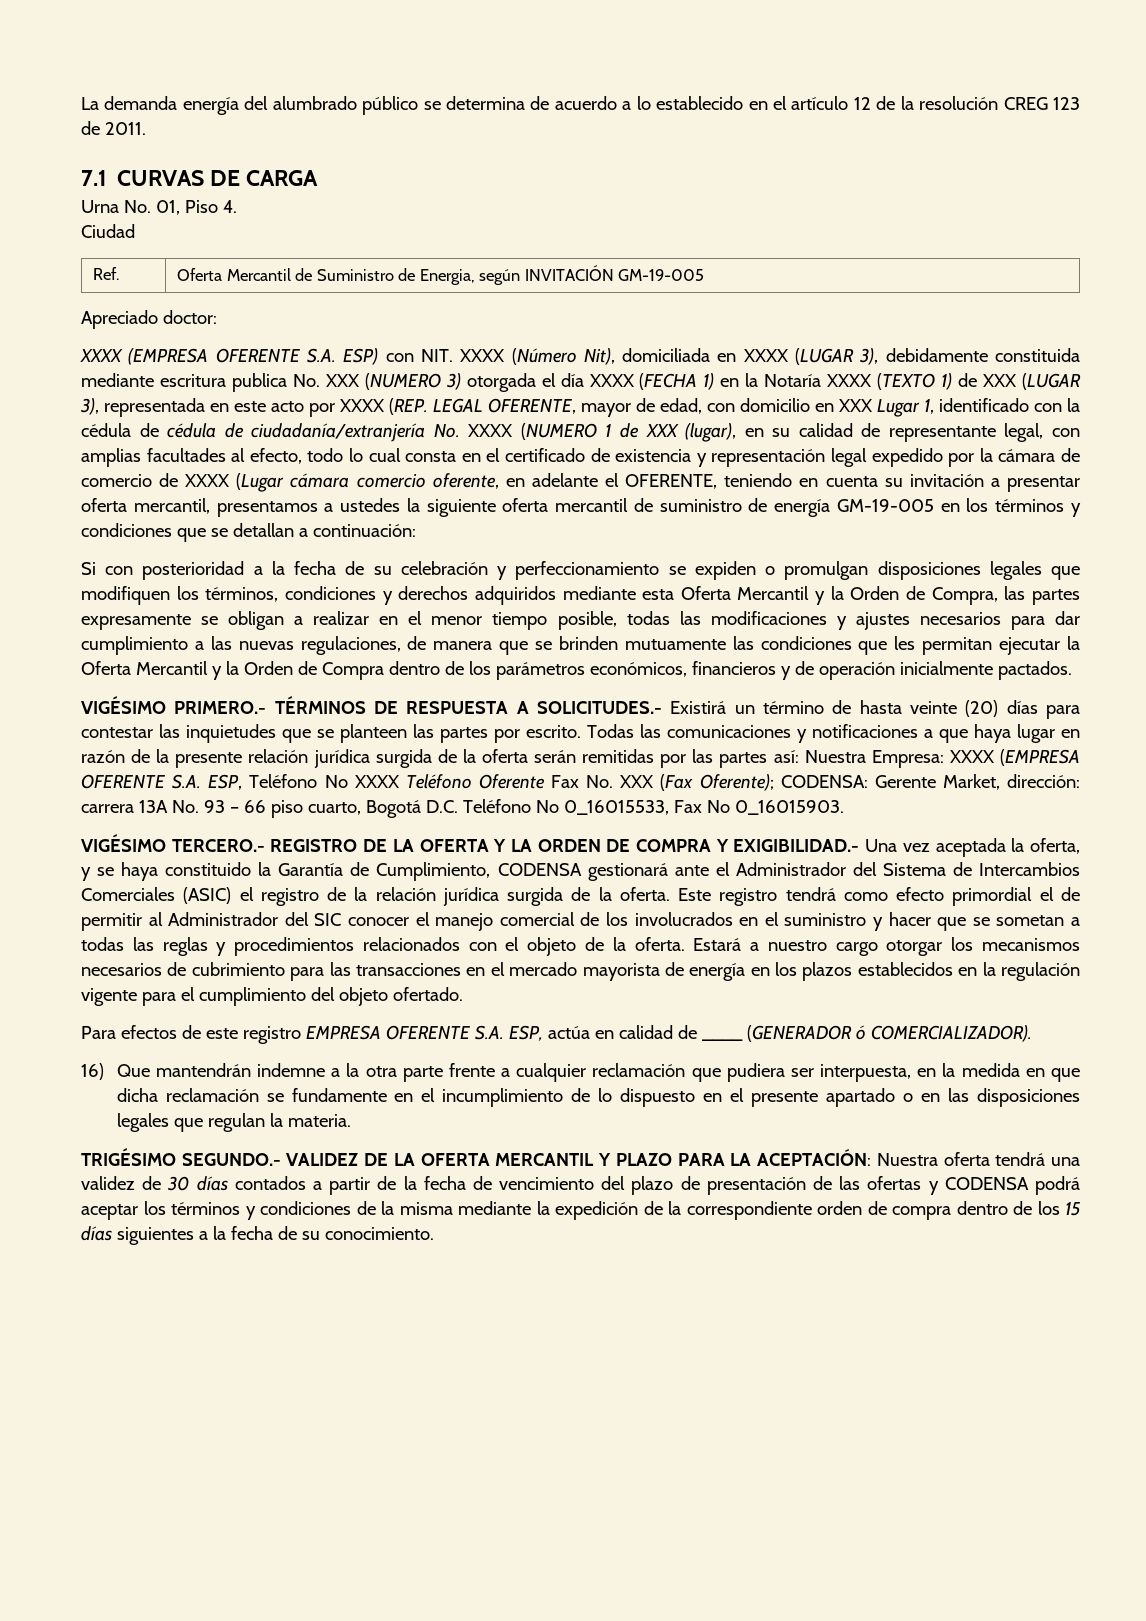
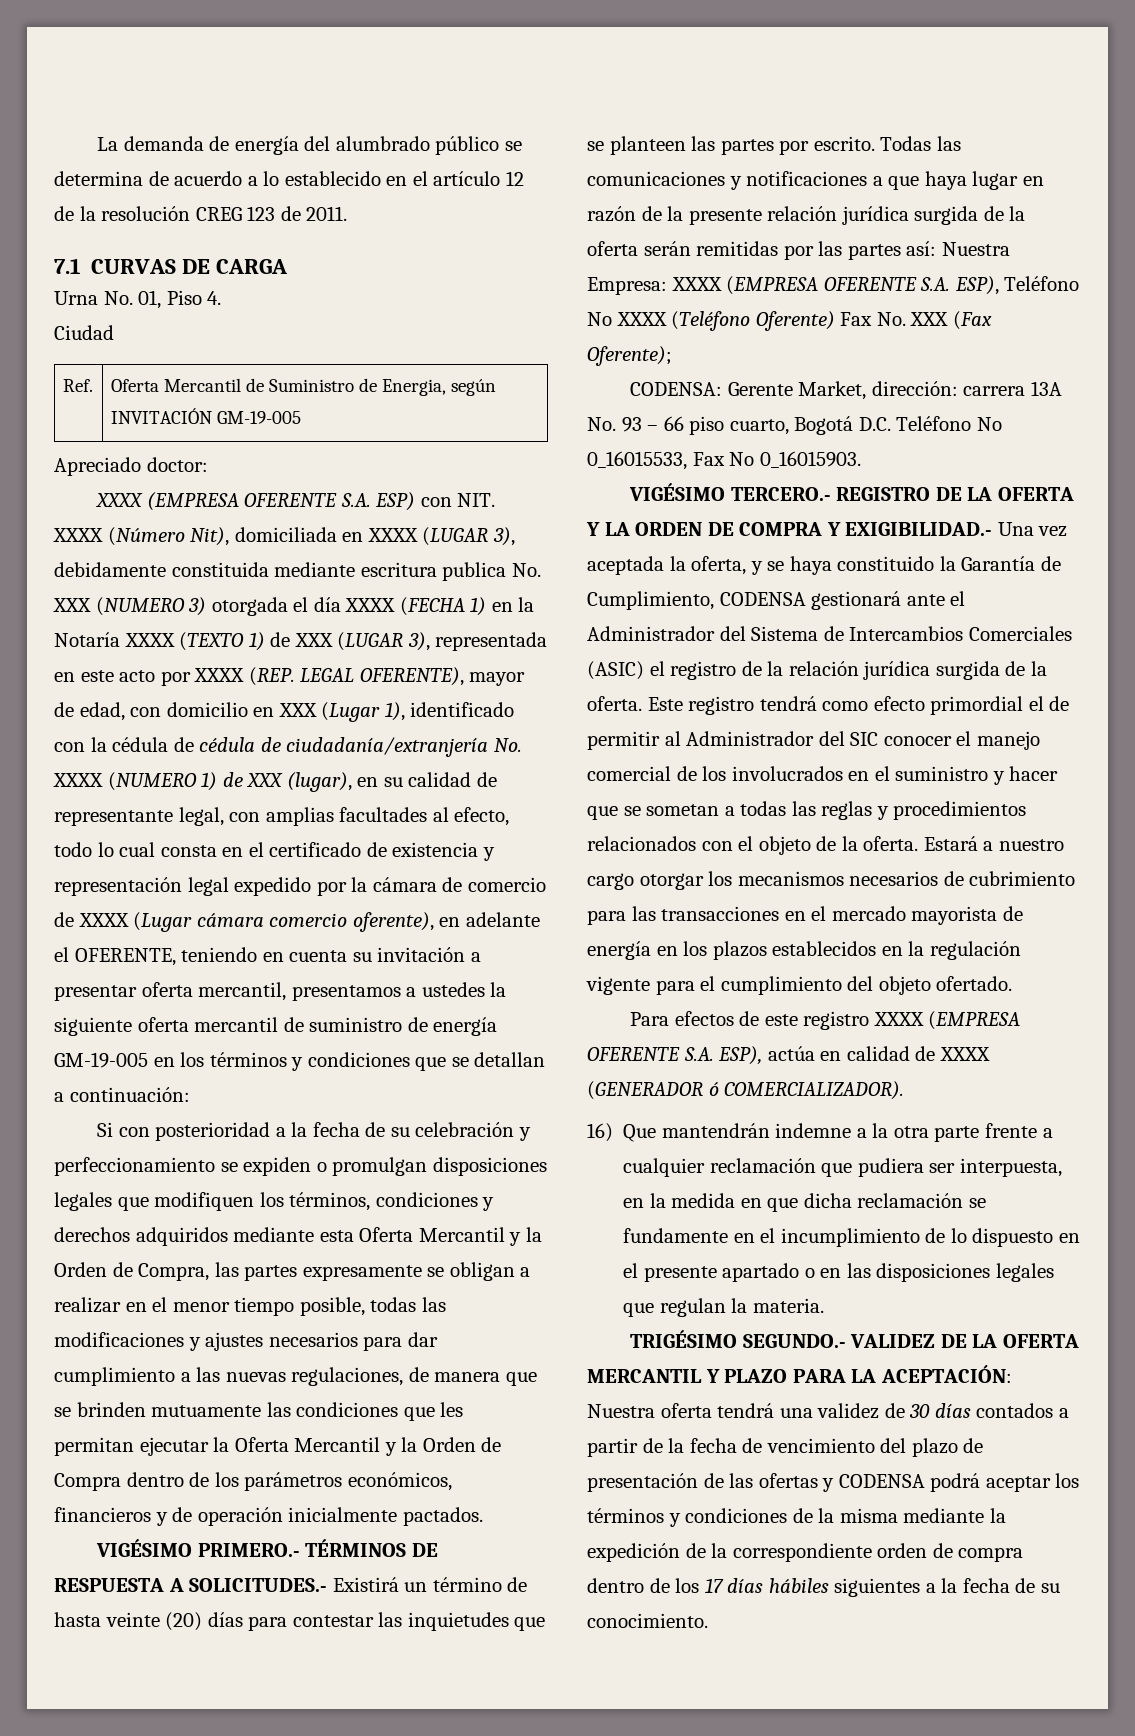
(178, 103) none -> [209,136,230,151] de
[487,398,576,414] OFERENTE, -> [359,667,464,686] OFERENTE),
[876,399,934,417] Lugar 1, -> [321,702,405,722] (Lugar 1),
[605,424,612,437] 1 -> [201,772,218,791] 1)
[432,473,499,489] oferente, -> [352,912,434,932] oferente),
[208,774,243,790] ESP, -> [954,276,999,295] ESP),
[405,774,545,789] Teléfono Oferente -> [671,311,835,331] (Teléfono Oferente)
(774, 782) none -> (672, 356) //
[305,1025,543,1042] EMPRESA OFERENTE S.A. ESP, -> [873,1011,1021,1030] [587,1046,763,1065] XXXX (EMPRESA OFERENTE S.A. ESP),
[701,1039,743,1041] ____ -> [939,1047,990,1061] XXXX
[1065,1202,1080,1216] [81,1226,112,1241] 15 días -> [704,1578,829,1593] 17 días hábiles

